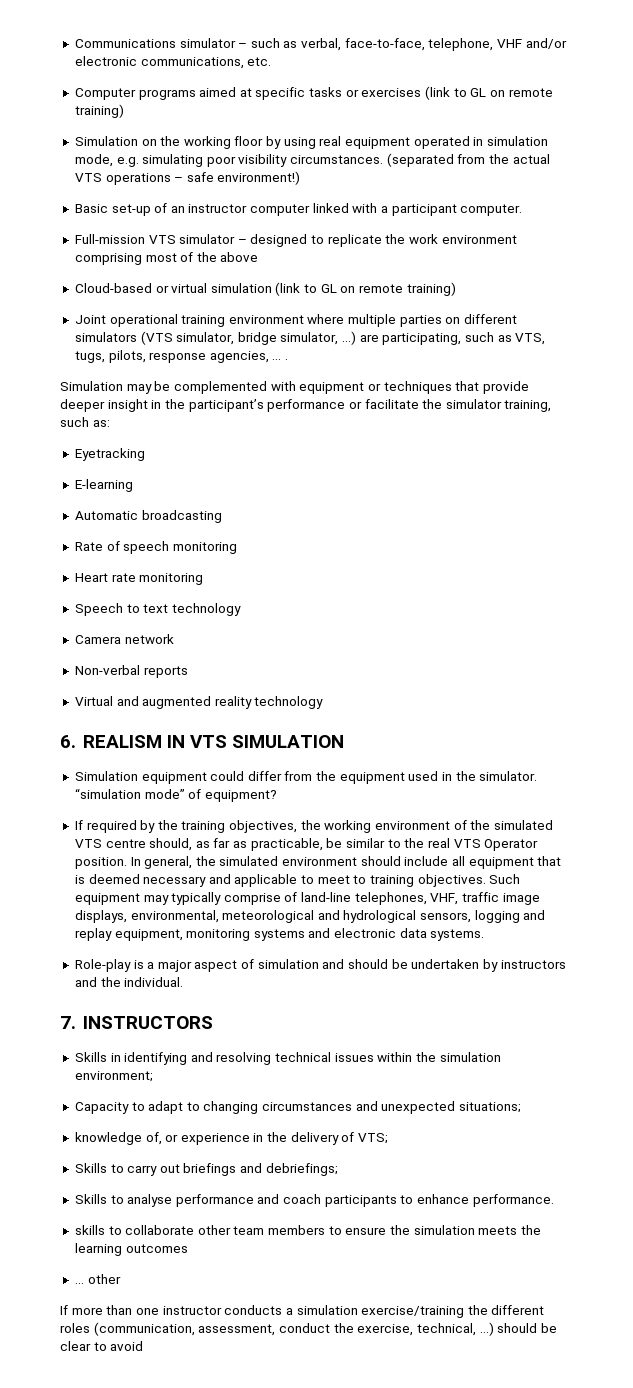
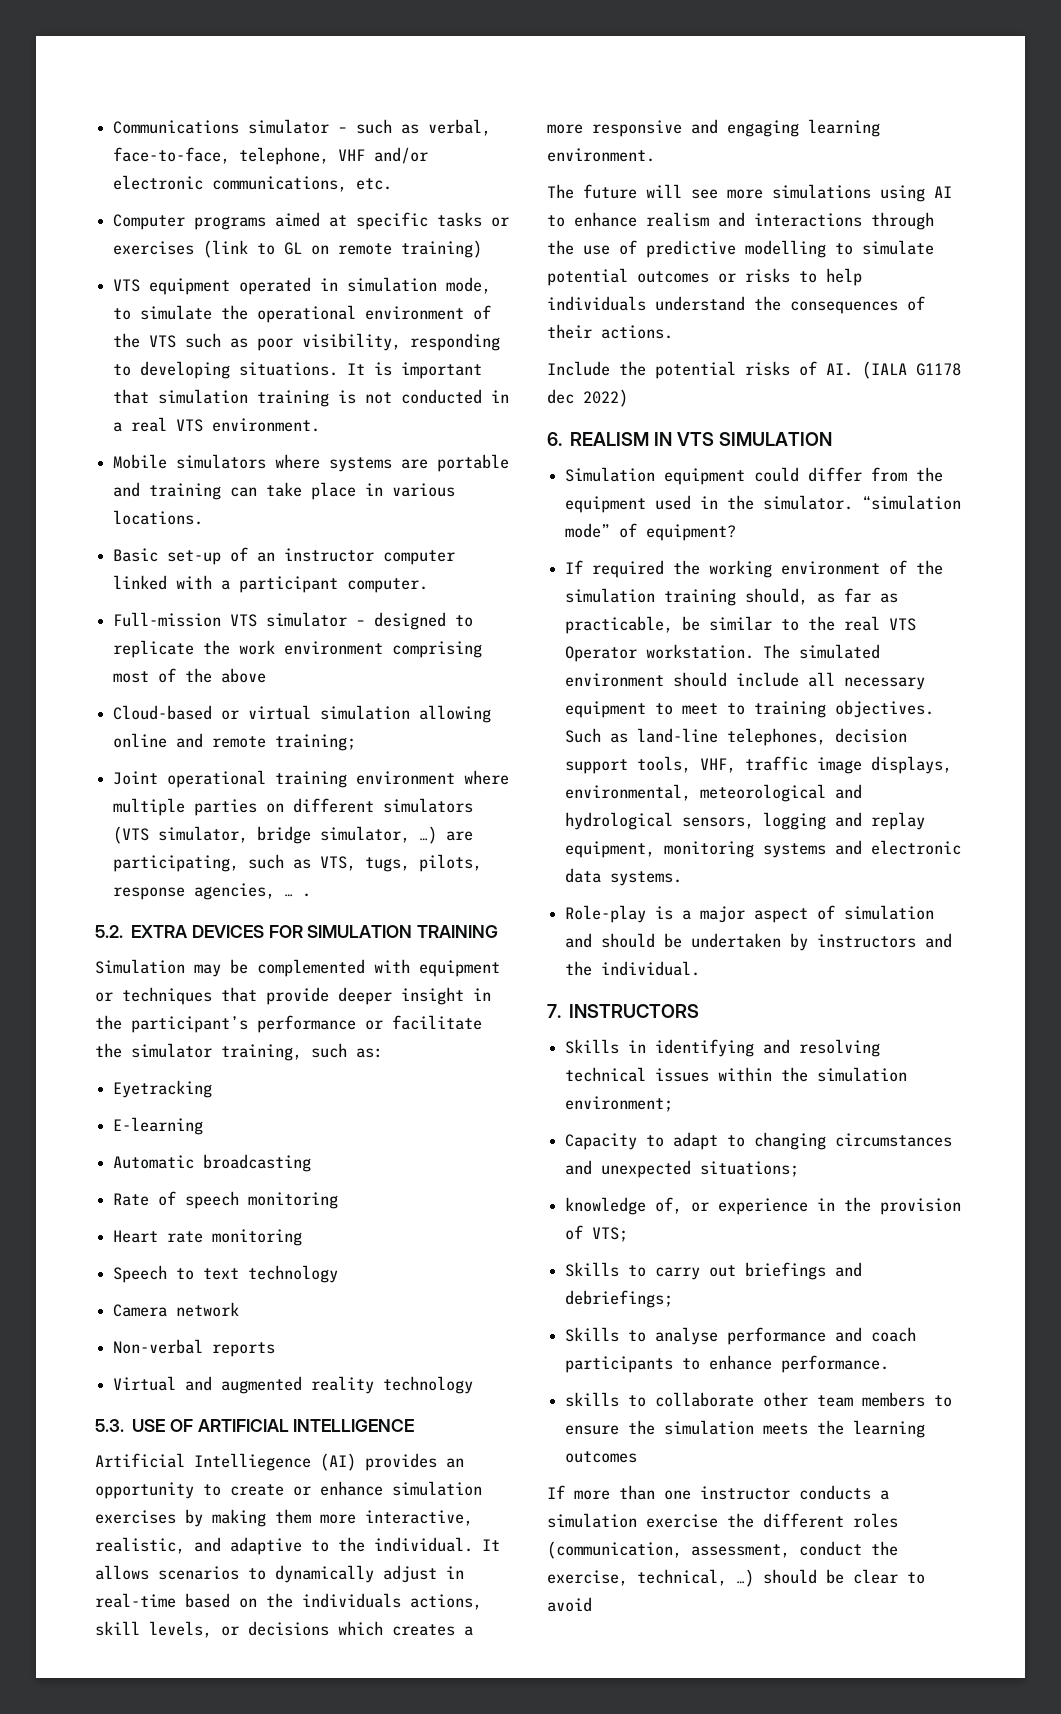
[74,136,342,149] Simulation on the working floor by using real -> [113,279,141,292] VTS
[116,153,550,167] [74,171,301,185] e.g. simulating poor visibility circumstances. (separated from the actual VTS operations – safe environment!) -> [113,305,492,323] [113,333,501,351] [113,361,483,379] [113,389,510,407] [113,417,321,432] [113,454,510,472] [113,482,456,500] [113,510,204,525] to simulate the operational environment of the VTS such as poor visibility, responding to developing situations. It is important that simulation training is not conducted in a real VTS environment. // Mobile simulators where systems are portable and training can take place in various locations.
[275,282,456,296] (link to GL on remote training) -> [419,705,492,723] [113,733,357,751] allowing online and remote training;
(289, 359) none -> [95,925,499,938] // 5.2. EXTRA DEVICES FOR SIMULATION TRAINING
(324, 702) none -> [95,1419,415,1432] [95,1453,464,1471] [95,1481,482,1499] [95,1509,473,1527] [95,1537,500,1555] [95,1565,464,1583] [95,1593,482,1610] [95,1621,473,1638] [547,119,880,137] [547,148,655,162] [547,184,952,202] [547,212,934,230] [547,240,934,258] [547,268,862,286] [547,296,925,314] [547,324,673,339] [547,361,961,379] [547,389,628,407] // 5.3. USE OF ARTIFICIAL INTELLIGENCE // Artificial Intelliegence (AI) provides an opportunity to create or enhance simulation exercises by making them more interactive, realistic, and adaptive to the individual. It allows scenarios to dynamically adjust in real-time based on the individuals actions, skill levels, or decisions which creates a more responsive and engaging learning environment. // The future will see more simulations using AI to enhance realism and interactions through the use of predictive modelling to simulate potential outcomes or risks to help individuals understand the consequences of their actions. // Include the potential risks of AI. (IALA G1178 dec 2022)
[140,820,298,833] by the training objectives, -> (665, 569) none
[493,820,553,830] [74,839,146,848] simulated VTS centre -> [565,588,737,606] simulation training
[74,856,216,869] position. In general, the -> [646,644,791,659] workstation. The
[468,856,562,869] [74,874,298,887] equipment that is deemed necessary and applicable -> [844,677,926,690] [565,701,647,718] necessary equipment
[74,892,427,905] equipment may typically comprise of land-line telephones, -> [610,728,908,746] [565,756,692,774] as land-line telephones, decision support tools,
[290,1132,339,1145] delivery -> [880,1198,962,1215] provision
[74,1274,121,1284] // … other -> (638, 1457) none
[361,1306,465,1318] exercise/training -> [646,1514,718,1528] exercise

